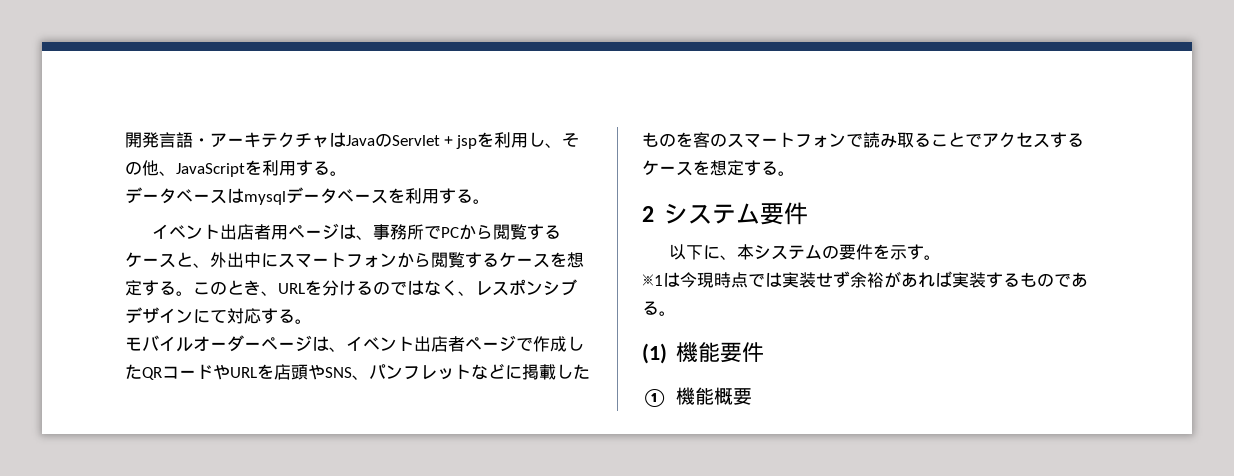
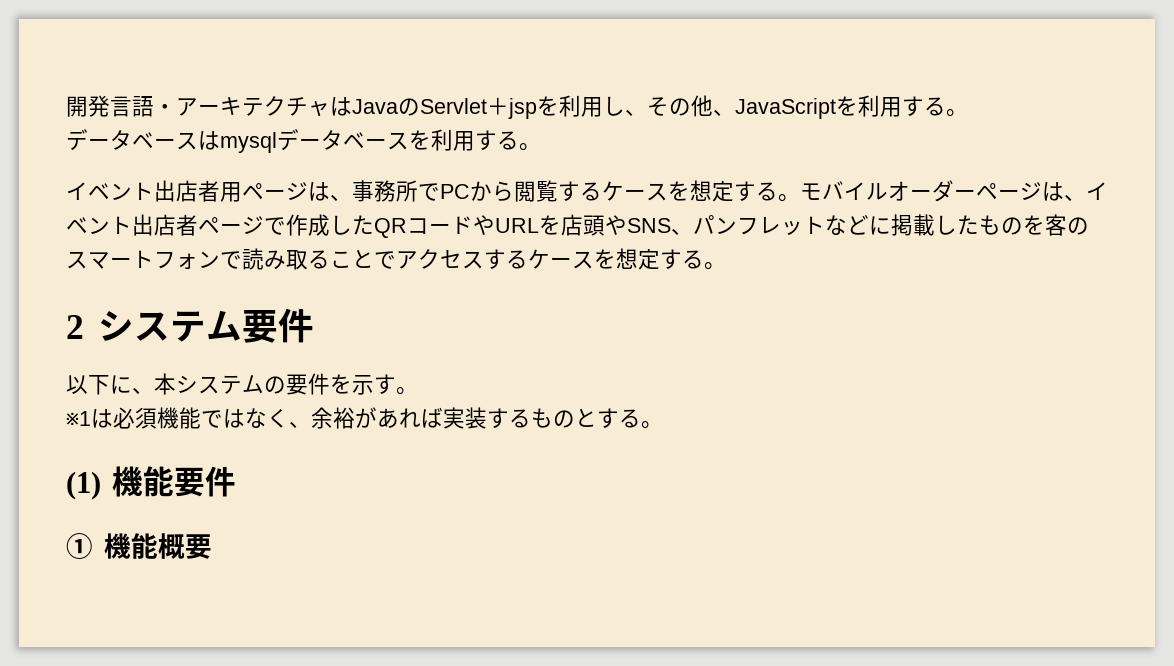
[176,252,584,268] [125,279,577,296] [125,307,312,324] と、外出中にスマートフォンから閲覧するケースを想定する。このとき、URLを分けるのではなく、レスポンシブデザインにて対応する。 // -> [668,180,800,202] を想定する。
[680,271,850,288] 今現時点では実装せず -> [113,407,311,429] 必須機能ではなく、
[1054,272,1088,288] であ -> [575,408,619,428] とす

